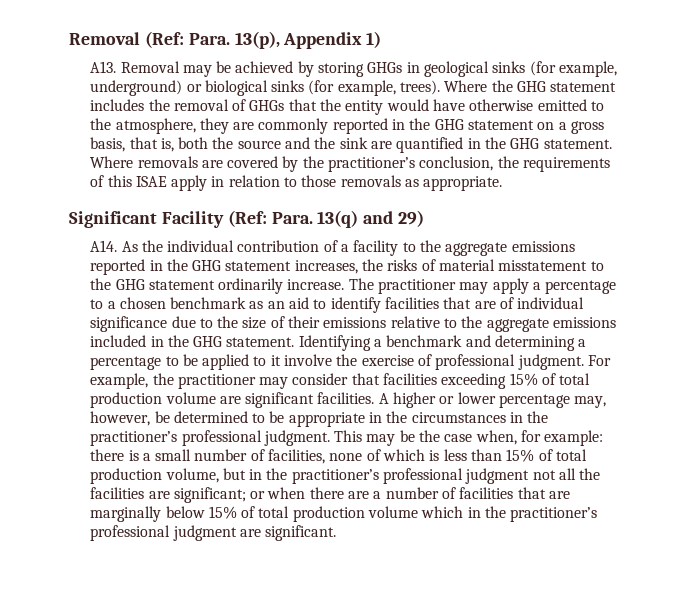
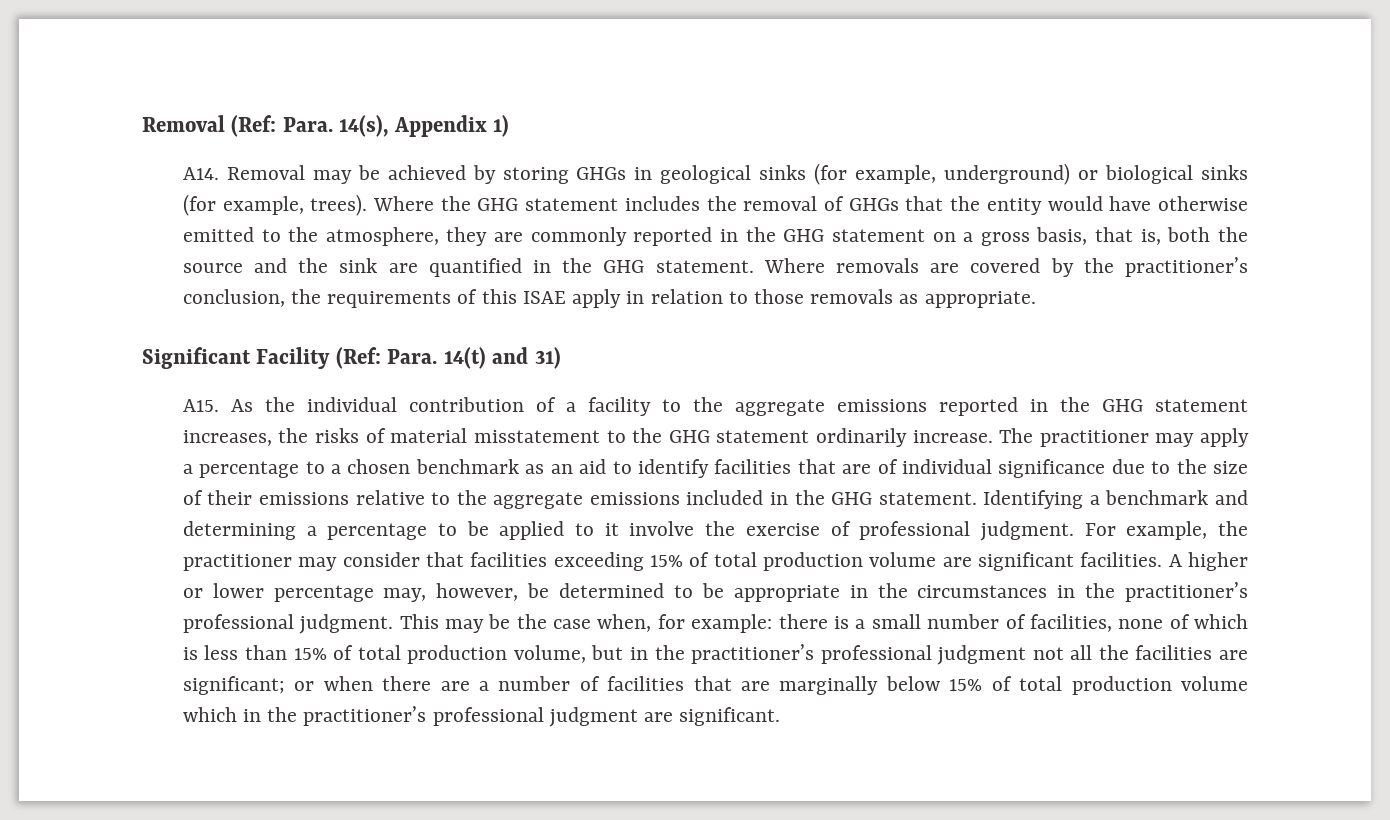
[234,31,280,49] 13(p), -> [339,115,389,137] 14(s),
[90,61,117,73] A13. -> [182,167,219,180] A14.
[317,210,425,228] [90,240,118,252] 13(q) and 29) // A14. -> [443,347,561,369] [182,399,219,412] 14(t) and 31) // A15.

